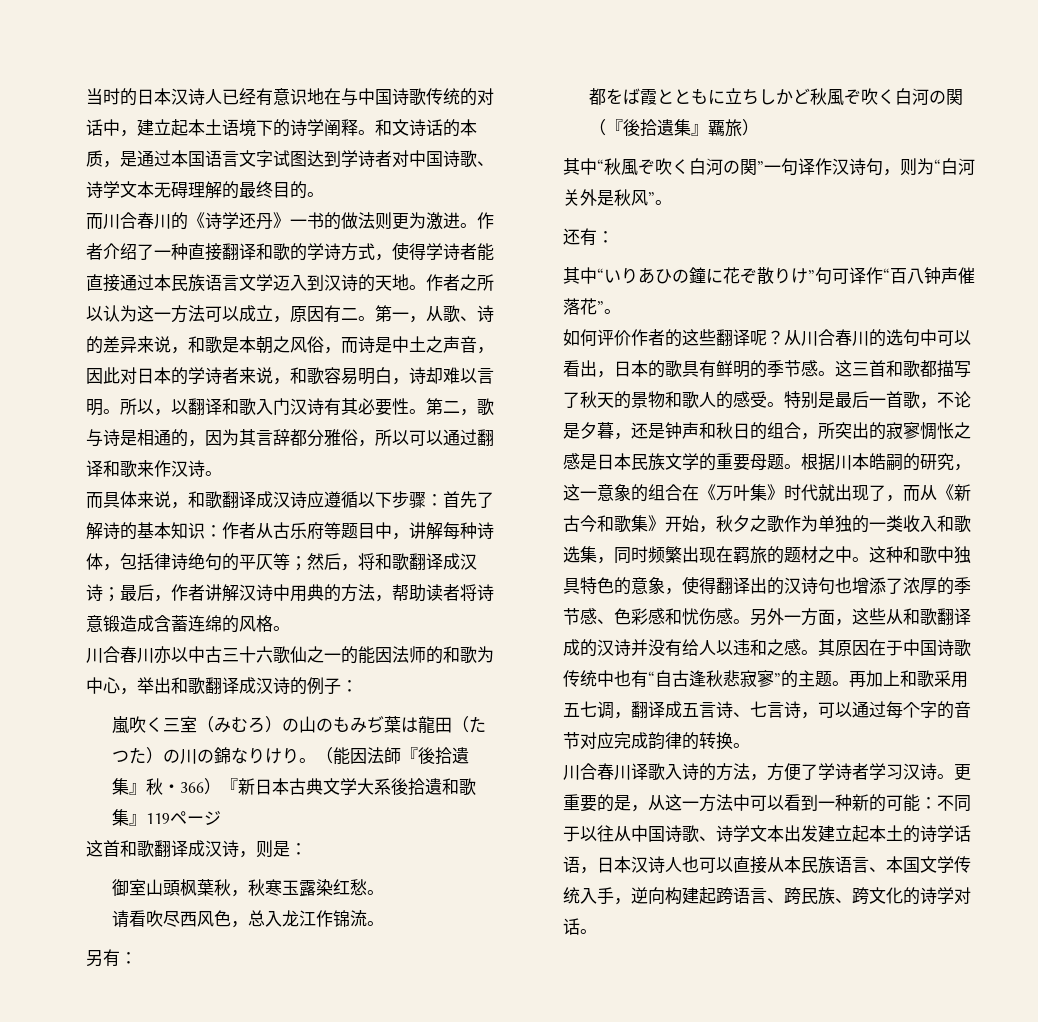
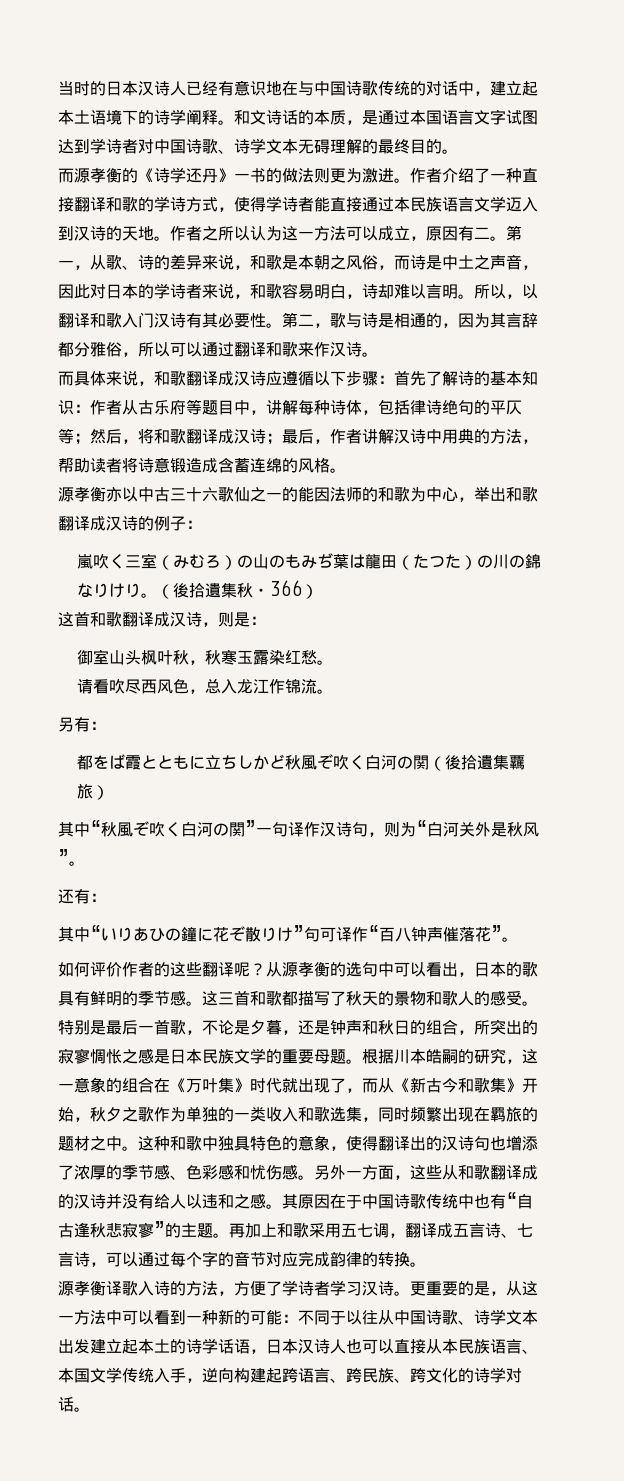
[102,212,171,229] 川合春川 -> [73,167,122,183] 源孝衡
[85,646,154,663] 川合春川 -> [57,486,106,502] 源孝衡
[332,747,469,765] [111,778,146,795] 能因法師『後拾遺集』 -> [172,582,237,598] 後拾遺集
[220,778,476,796] [111,809,221,826] 『新日本古典文学大系後拾遺和歌集』119ページ -> (318, 591) none
[162,879,214,896] 頭枫葉 -> [124,650,173,665] 头枫叶
[605,119,708,136] 『後拾遺集』 -> [444,754,509,770] 後拾遺集
[800,329,869,346] 川合春川 -> [281,961,330,977] 源孝衡
[562,763,631,780] 川合春川 -> [57,1280,106,1296] 源孝衡

